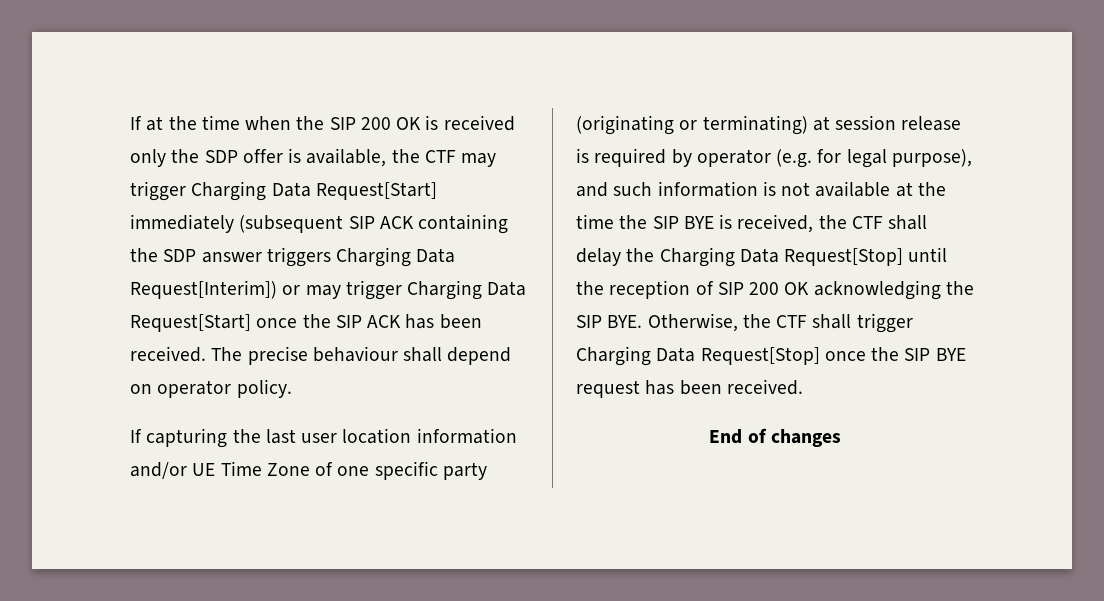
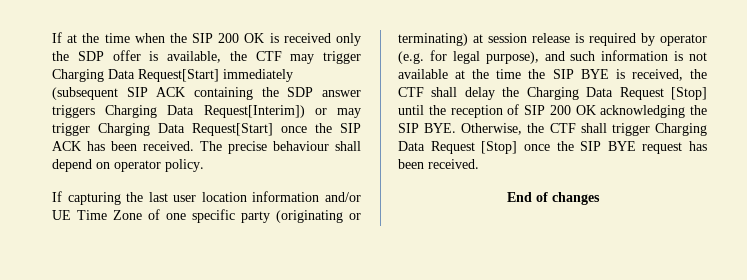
[784,248,904,266] Request[Stop] -> [619,87,707,100] Request [Stop]
[700,347,820,365] Request[Stop] -> [430,141,518,154] Request [Stop]

